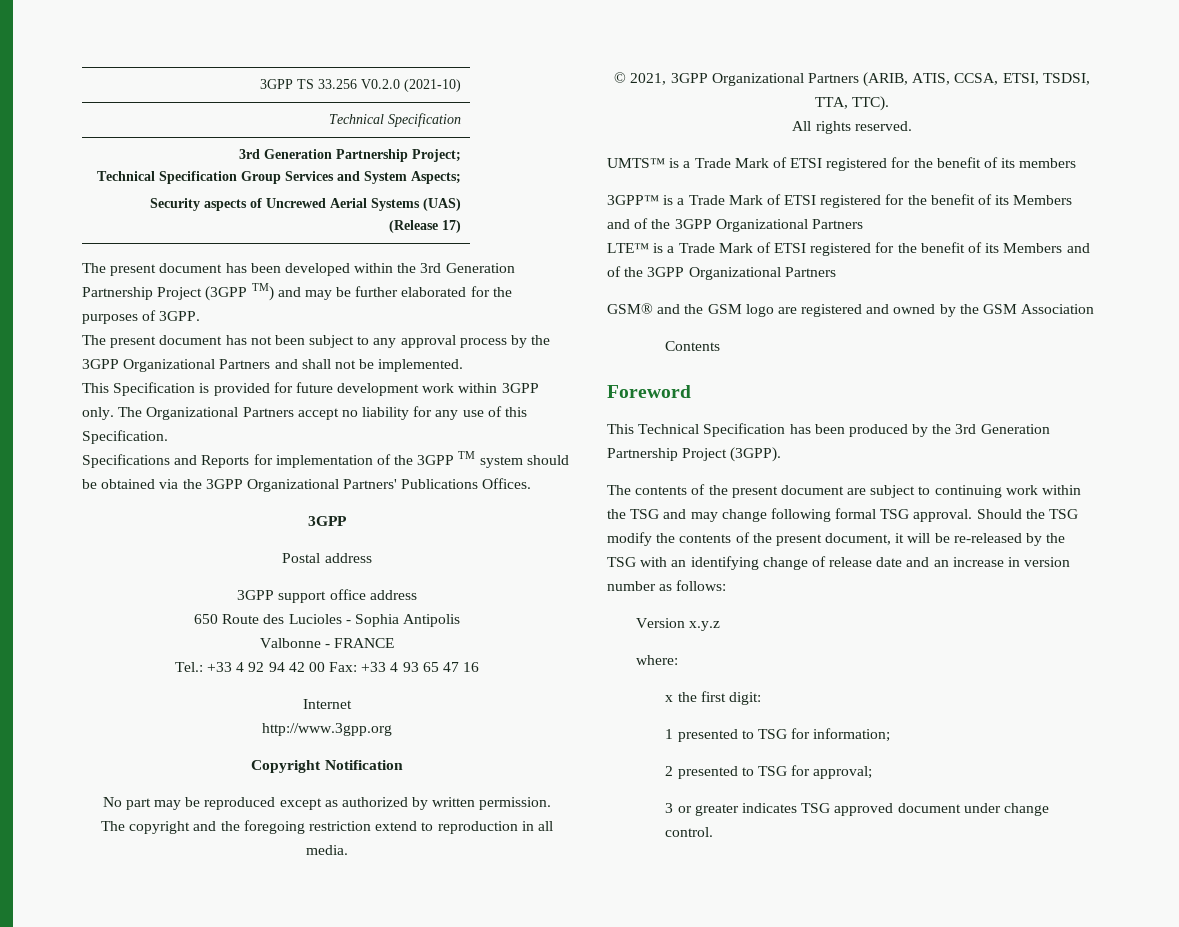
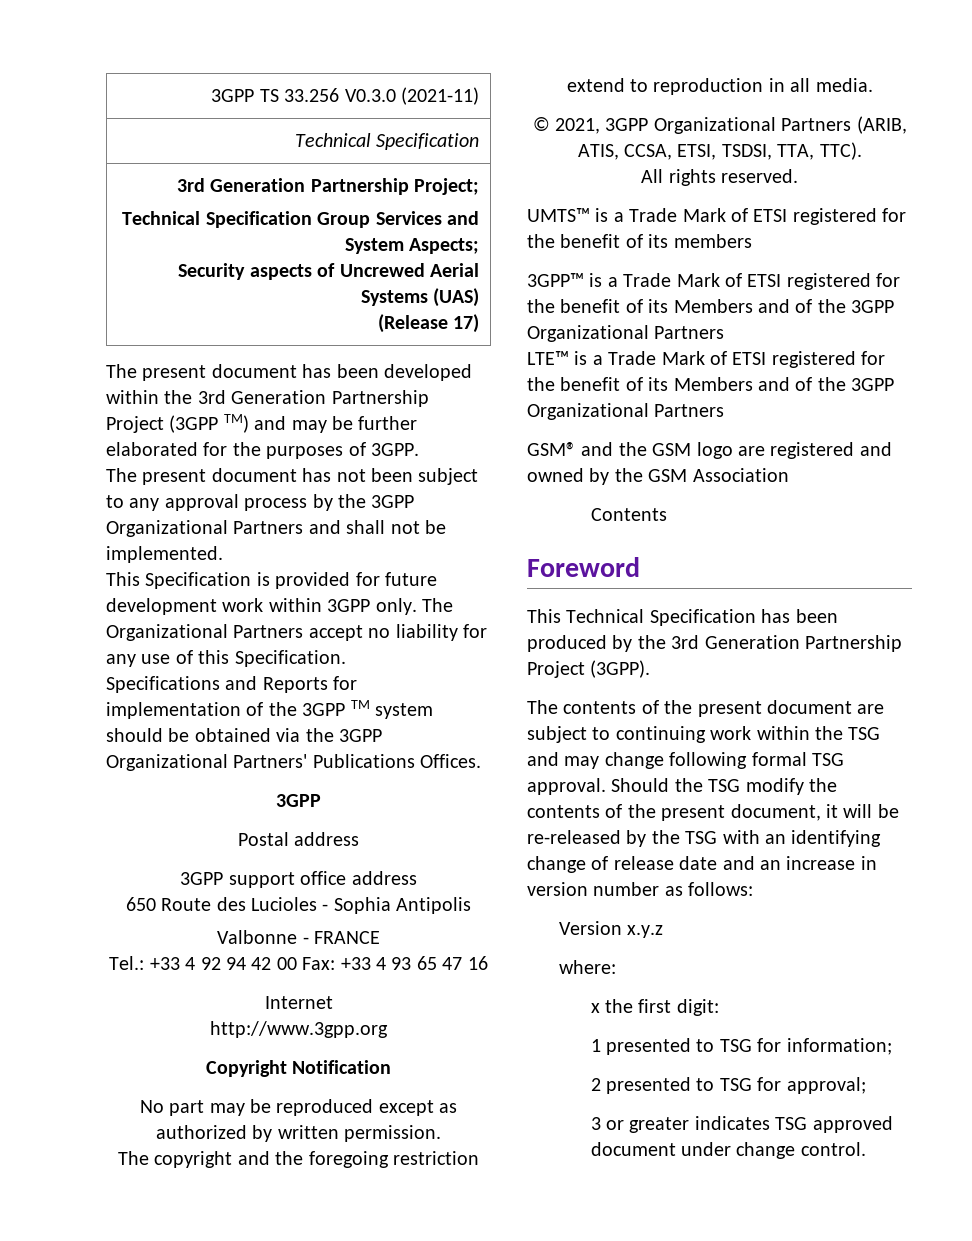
[361,79,462,92] V0.2.0 (2021-10) -> [344,87,480,105] V0.3.0 (2021-11)

